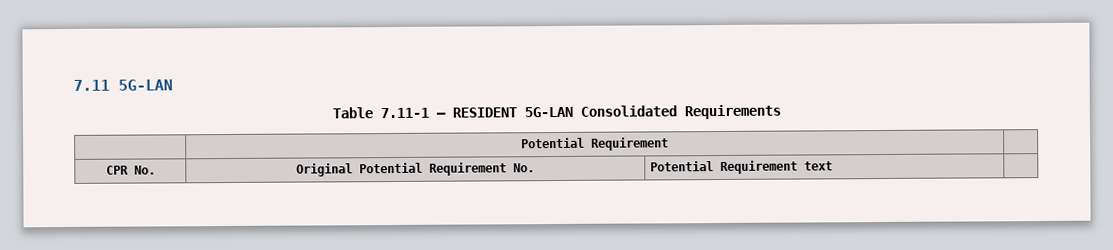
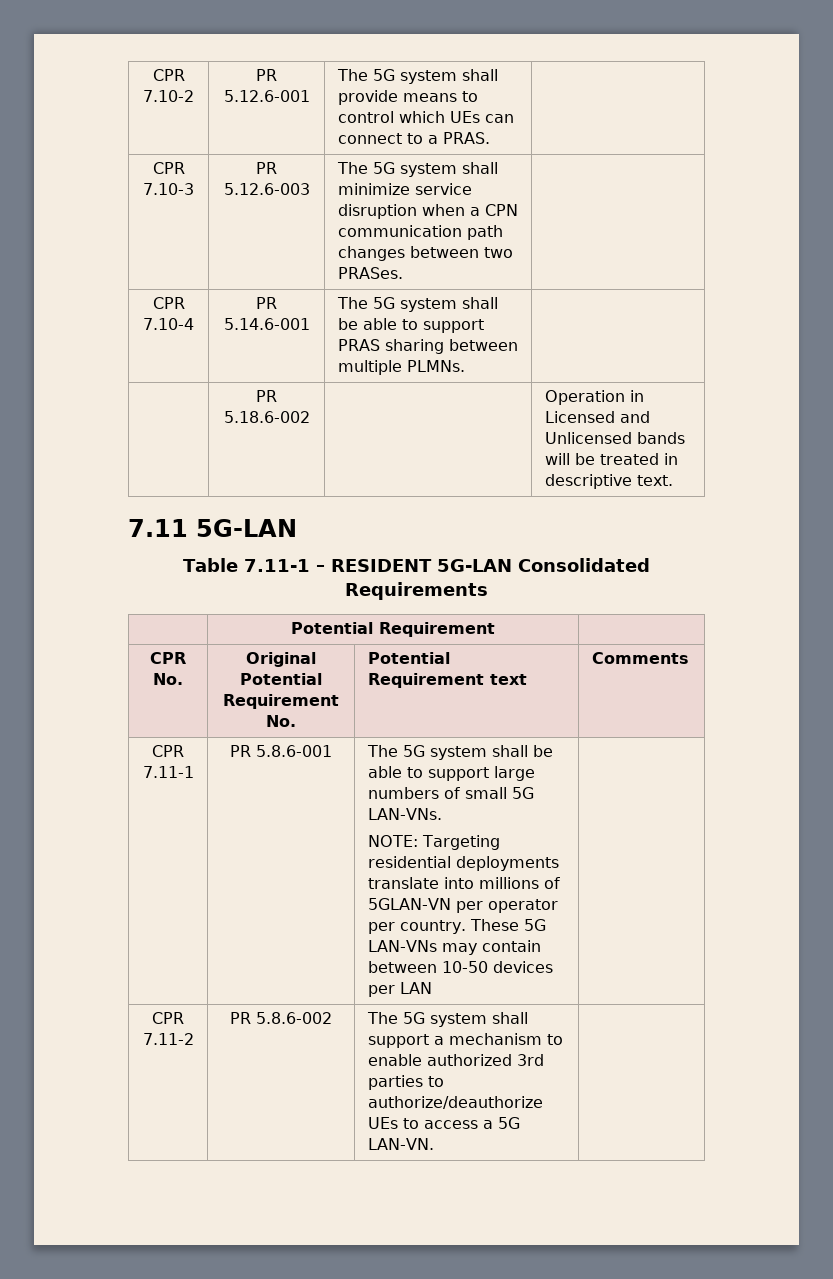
(73, 85) none -> [152,69,185,81] [143,90,194,102] [256,69,277,81] [223,90,310,102] [336,69,498,84] [337,90,478,105] [337,111,514,123] [337,132,490,144] [152,162,185,174] [143,183,194,195] [256,162,277,174] [223,183,310,195] [336,162,498,177] [337,183,472,195] [337,204,518,219] [337,225,503,240] [337,246,513,261] [337,267,403,279] [152,297,185,309] [143,318,194,330] [256,297,277,309] [223,318,310,330] [336,297,498,312] [337,318,484,333] [337,339,518,354] [337,360,465,375] [256,390,277,402] [223,411,310,423] [544,390,644,405] [544,411,650,423] [544,432,685,444] [544,453,678,465] [544,474,673,489] CPR 7.10-2 | PR 5.12.6-001 | The 5G system shall provide means to control which UEs can connect to a PRAS. | // CPR 7.10-3 | PR 5.12.6-003 | The 5G system shall minimize service disruption when a CPN communication path changes between two PRASes. | // CPR 7.10-4 | PR 5.14.6-001 | The 5G system shall be able to support PRAS sharing between multiple PLMNs. | // | PR 5.18.6-002 | | Operation in Licensed and Unlicensed bands will be treated in descriptive text. //
(833, 166) none -> [591,652,689,664] [152,745,184,757] [142,766,194,778] [230,745,332,757] [366,745,553,760] [367,766,535,781] [367,787,534,799] [367,808,442,820] [367,835,500,850] [367,856,559,871] [367,877,560,889] [367,898,558,913] [367,919,546,934] [367,940,541,955] [367,961,553,973] [367,982,432,997] [152,1012,184,1024] [142,1033,194,1045] [230,1012,332,1024] [366,1012,528,1027] [367,1033,563,1048] [367,1054,544,1066] [367,1075,444,1090] [367,1096,543,1109] [367,1117,520,1129] [367,1138,434,1150] | Comments // CPR 7.11-1 | PR 5.8.6-001 | The 5G system shall be able to support large numbers of small 5G LAN-VNs. // NOTE: Targeting residential deployments translate into millions of 5GLAN-VN per operator per country. These 5G LAN-VNs may contain between 10-50 devices per LAN | // CPR 7.11-2 | PR 5.8.6-002 | The 5G system shall support a mechanism to enable authorized 3rd parties to authorize/deauthorize UEs to access a 5G LAN-VN.

